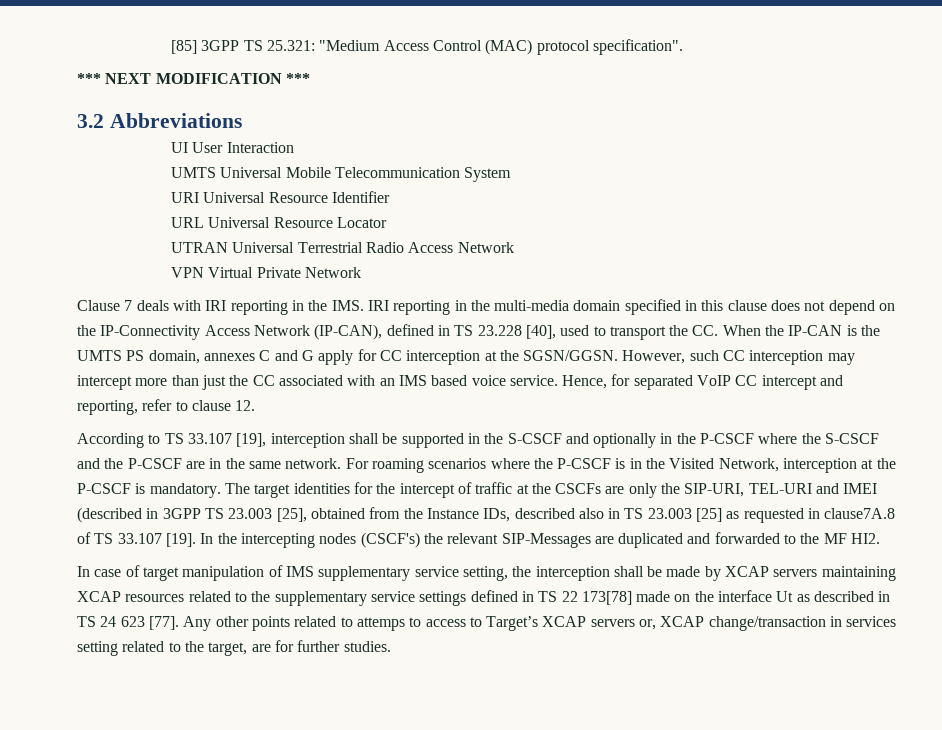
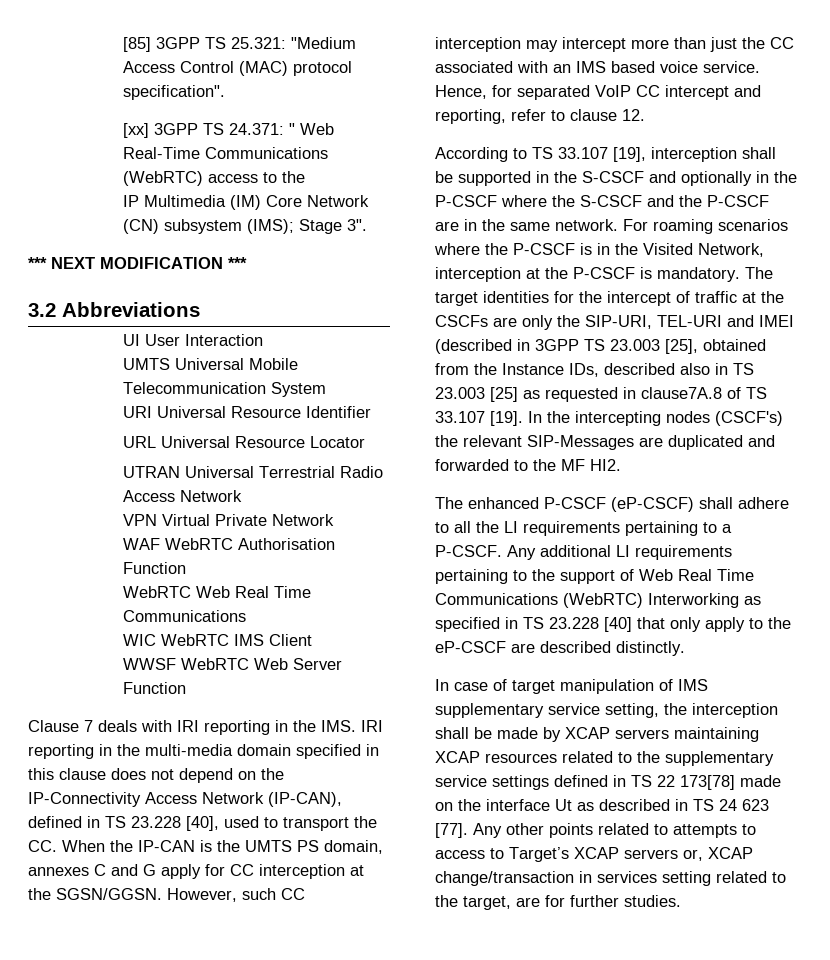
(683, 47) none -> [122,123,334,138] [122,147,328,159] [122,171,305,186] [122,195,369,210] [122,219,367,234] // [xx] 3GPP TS 24.371: " Web Real-Time Communications (WebRTC) access to the // IP Multimedia (IM) Core Network (CN) subsystem (IMS); Stage 3".
(361, 272) none -> [122,538,335,550] [122,562,186,574] [122,586,311,598] [122,610,246,622] [122,634,312,646] [122,658,342,670] [122,682,186,694] // WAF WebRTC Authorisation Function // WebRTC Web Real Time Communications // WIC WebRTC IMS Client // WWSF WebRTC Web Server Function
(881, 538) none -> [435,497,789,512] [435,521,732,536] [435,545,732,560] [435,569,754,584] [435,593,761,608] [435,617,791,632] [435,641,685,656] // The enhanced P-CSCF (eP-CSCF) shall adhere to all the LI requirements pertaining to a P-CSCF. Any additional LI requirements pertaining to the support of Web Real Time Communications (WebRTC) Interworking as specified in TS 23.228 [40] that only apply to the eP-CSCF are described distinctly.
[356,617,405,631] attemps -> [673,824,737,838] attempts

